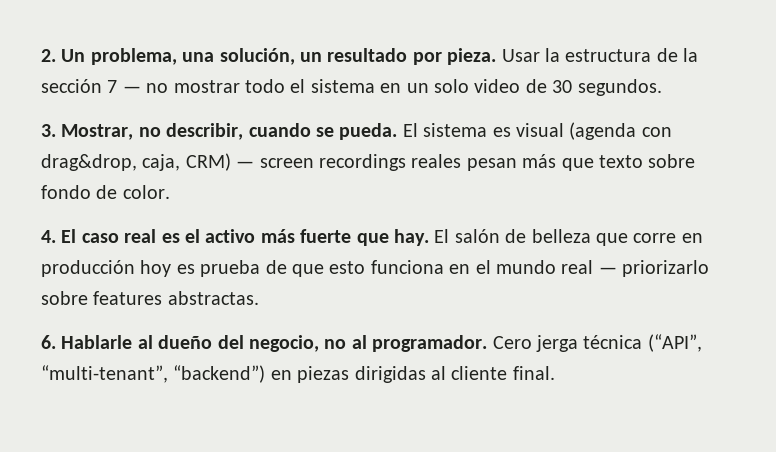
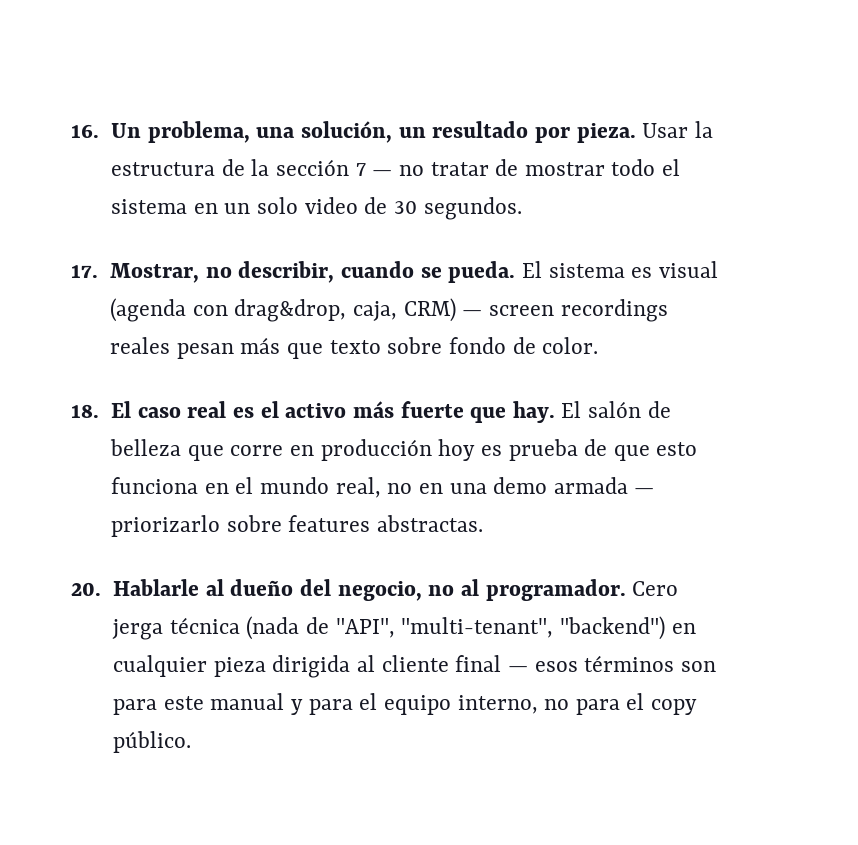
[41,49,56,62] 2. -> [71,124,99,138] 16.
(169, 88) none -> [430,159,519,176] tratar de
[41,124,56,137] 3. -> [71,265,98,278] 17.
[41,230,56,243] 4. -> [71,404,99,418] 18.
[561,260,594,274] real -> [335,477,628,498] real, no en una demo armada
[41,335,56,349] 6. -> [71,582,101,596] 20.
[647,334,702,352] [41,365,555,383] (“API”, “multi-tenant”, “backend”) en piezas dirigidas al cliente final. -> [246,616,696,640] [113,655,716,678] [113,693,698,715] [113,731,192,753] (nada de "API", "multi-tenant", "backend") en cualquier pieza dirigida al cliente final — esos términos son para este manual y para el equipo interno, no para el copy público.

